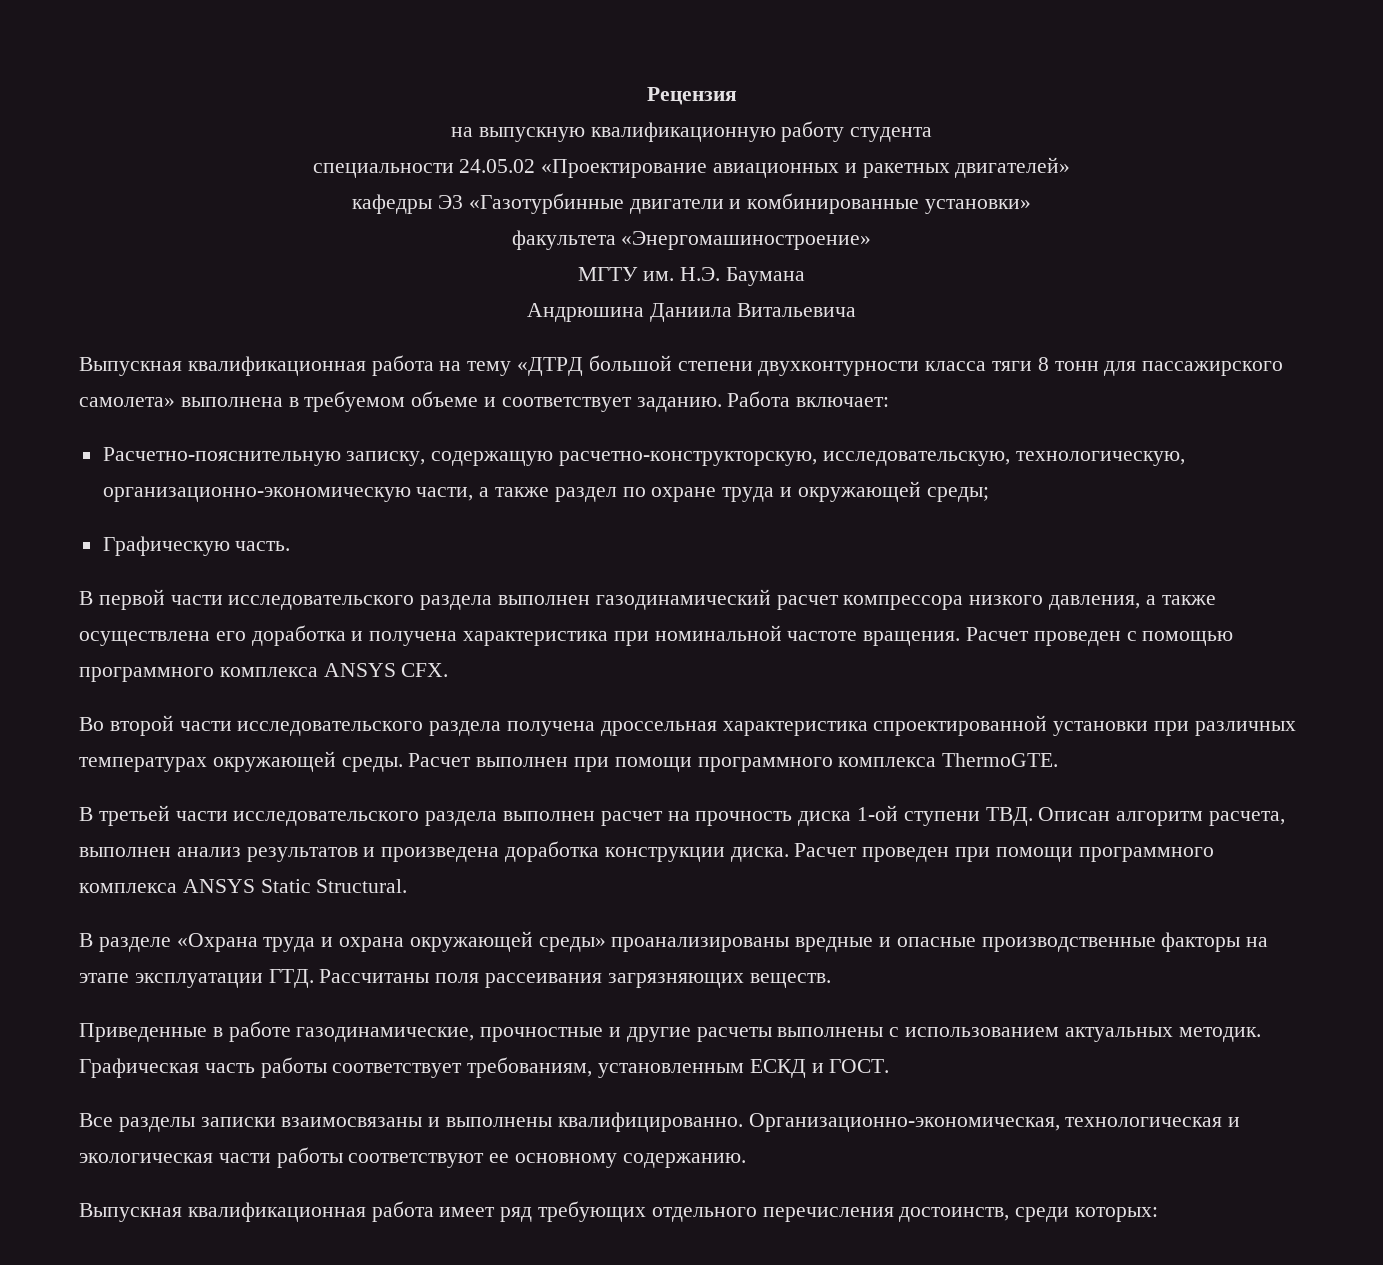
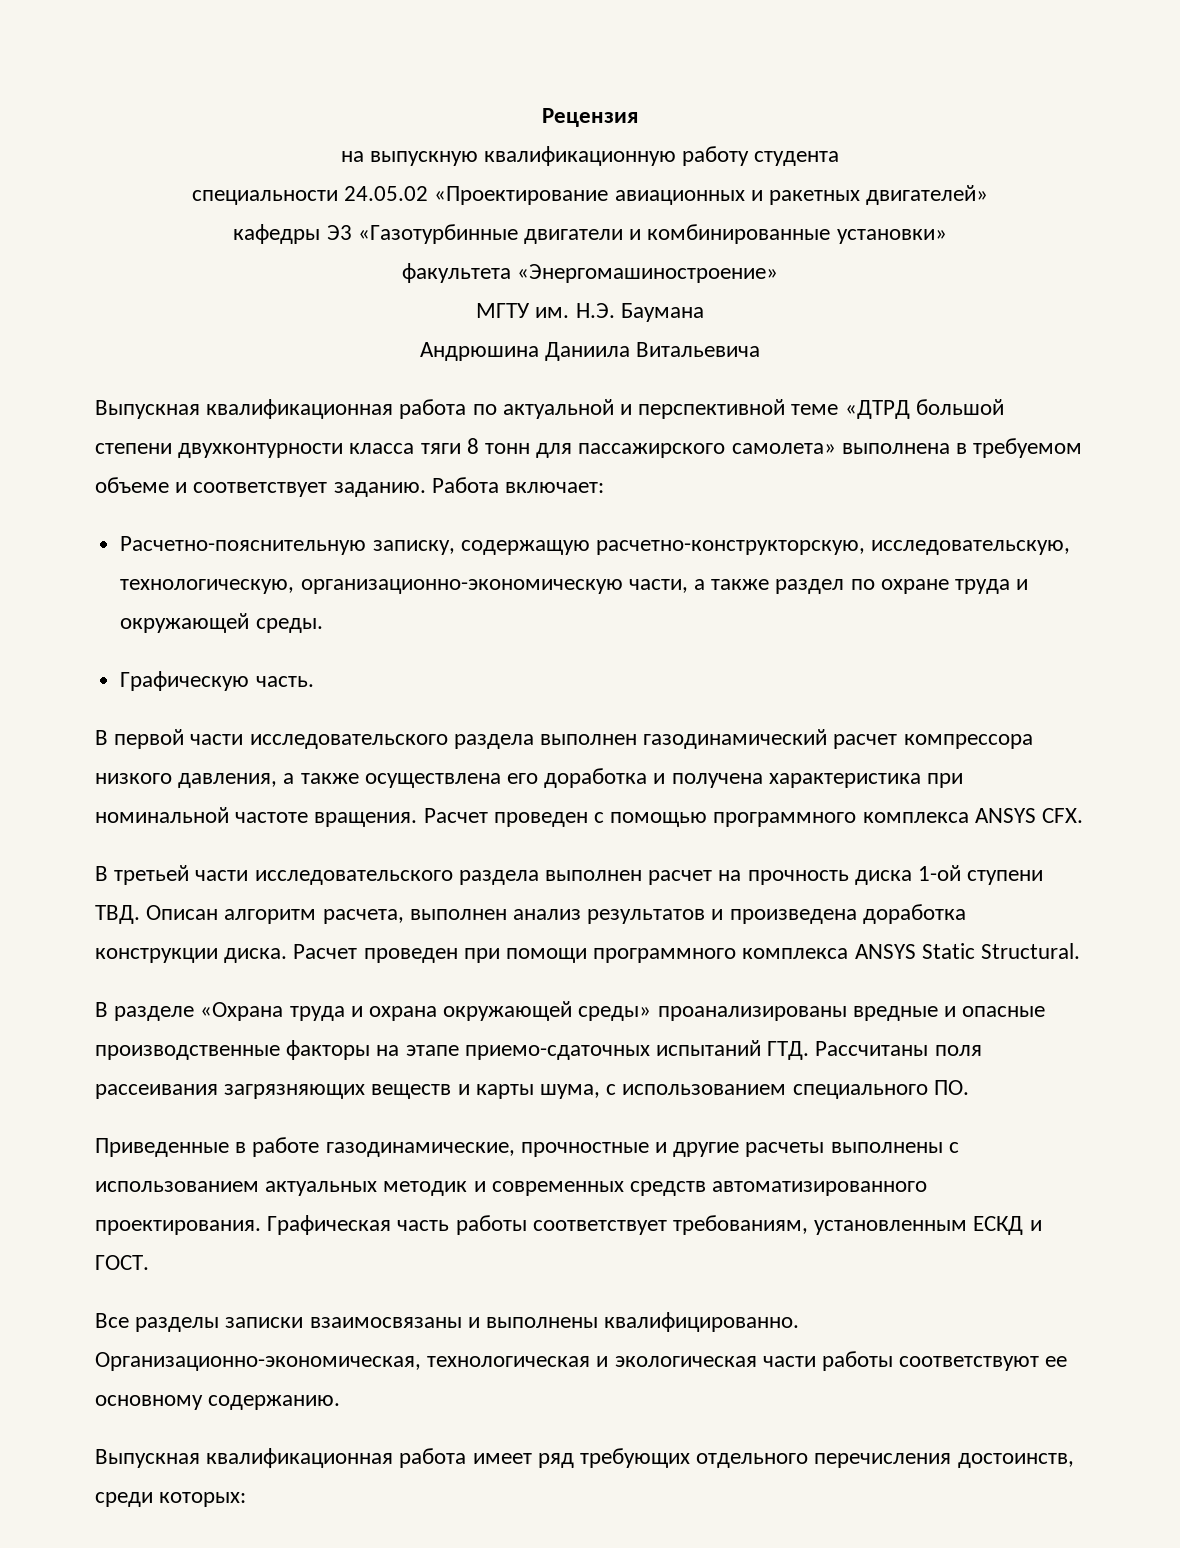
[439,361,512,376] на тему -> [472,399,839,419] по актуальной и перспективной теме
[926,487,989,502] среды; -> [255,618,323,633] среды.
[79,715,1296,736] [79,751,1059,772] // Во второй части исследовательского раздела получена дроссельная характеристика спроектированной установки при различных температурах окружающей среды. Расчет выполнен при помощи программного комплекса ThermoGTE. -> (1084, 815) none
[134,973,263,988] эксплуатации -> [464,1040,762,1060] приемо-сдаточных испытаний
[749,973,831,988] веществ. -> [371,1080,969,1099] веществ и карты шума, с использованием специального ПО.
[1178,1027,1261,1042] методик. -> [383,1181,928,1196] [95,1220,261,1235] методик и современных средств автоматизированного проектирования.

